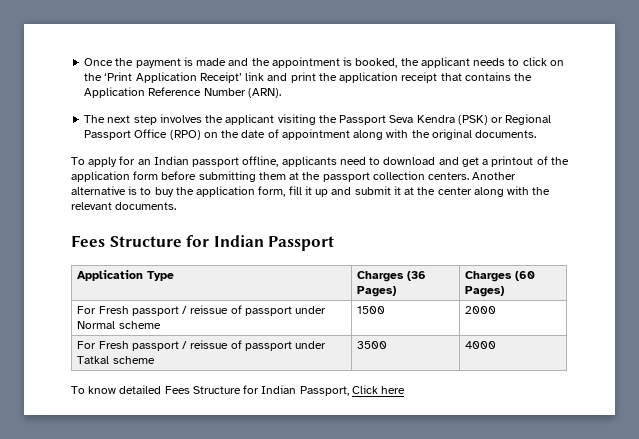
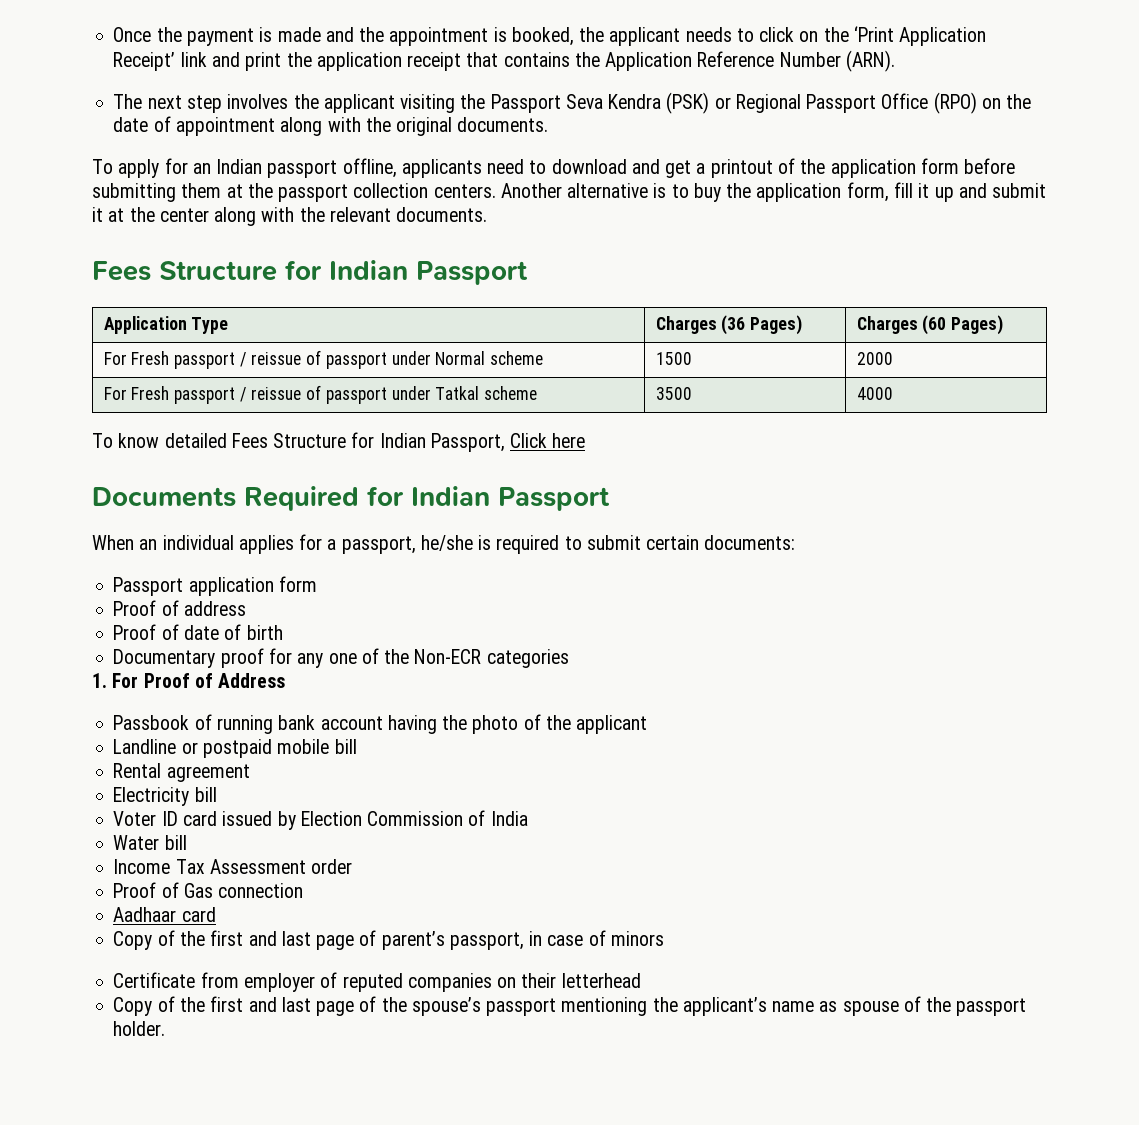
(406, 390) none -> [92,486,610,511] [92,534,796,554] [113,576,317,596] [113,600,246,616] [113,624,283,640] [113,648,569,668] [92,673,286,688] [113,714,648,734] [113,739,357,758] [113,763,250,782] [113,787,217,806] [113,810,528,830] [113,835,187,850] [113,859,353,874] [113,882,304,898] [113,907,216,922] [113,930,664,950] [113,972,641,992] [113,996,1027,1016] [113,1021,166,1036] // Documents Required for Indian Passport // When an individual applies for a passport, he/she is required to submit certain documents: // Passport application form // Proof of address // Proof of date of birth // Documentary proof for any one of the Non-ECR categories // 1. For Proof of Address // Passbook of running bank account having the photo of the applicant // Landline or postpaid mobile bill // Rental agreement // Electricity bill // Voter ID card issued by Election Commission of India // Water bill // Income Tax Assessment order // Proof of Gas connection // Aadhaar card // Copy of the first and last page of parent’s passport, in case of minors // Certificate from employer of reputed companies on their letterhead // Copy of the first and last page of the spouse’s passport mentioning the applicant’s name as spouse of the passport holder.

